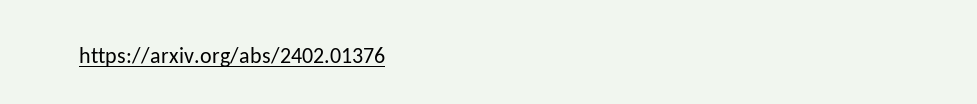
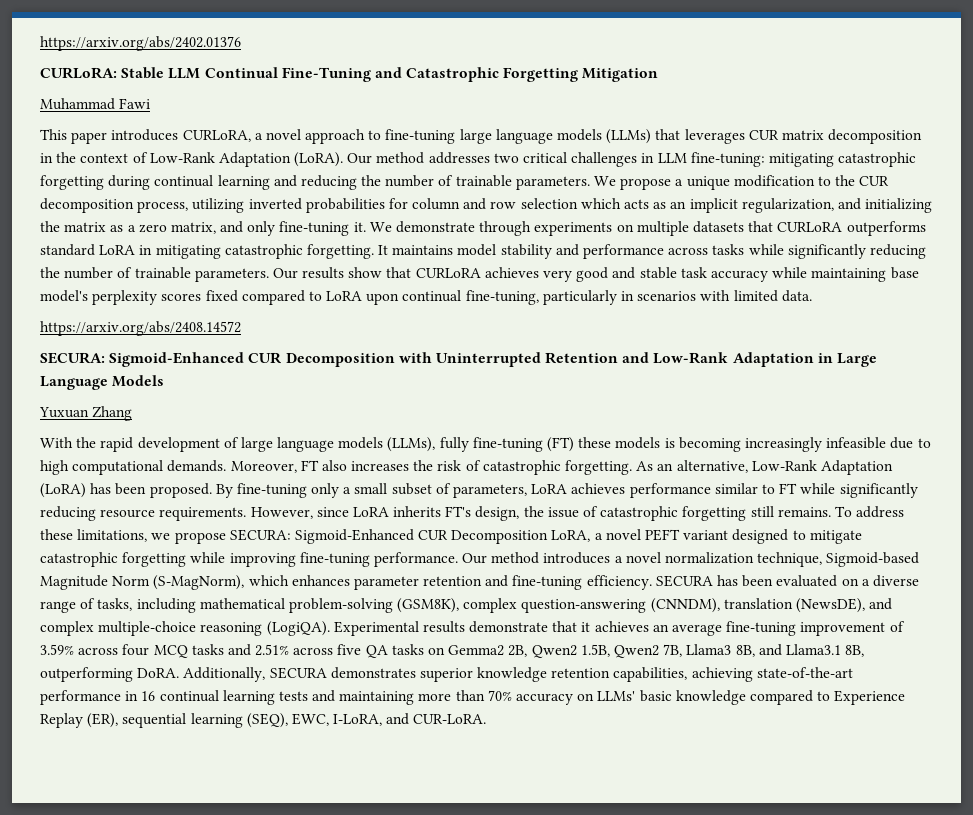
(385, 57) none -> [40,67,659,82] [40,98,151,110] [40,129,923,144] [40,152,917,167] [40,175,890,190] [40,198,933,213] [40,221,926,236] [40,244,926,259] [40,267,919,282] [40,290,812,305] [40,321,241,336] [40,352,878,367] [40,375,165,390] [39,406,133,421] [40,437,931,452] [40,460,893,475] [40,483,918,498] [40,506,905,521] [40,529,862,544] [40,552,920,567] [40,575,919,590] [40,598,893,613] [40,621,905,636] [40,644,865,658] [40,667,853,682] [40,690,906,705] [40,713,487,728] // CURLoRA: Stable LLM Continual Fine-Tuning and Catastrophic Forgetting Mitigation // Muhammad Fawi // This paper introduces CURLoRA, a novel approach to fine-tuning large language models (LLMs) that leverages CUR matrix decomposition in the context of Low-Rank Adaptation (LoRA). Our method addresses two critical challenges in LLM fine-tuning: mitigating catastrophic forgetting during continual learning and reducing the number of trainable parameters. We propose a unique modification to the CUR decomposition process, utilizing inverted probabilities for column and row selection which acts as an implicit regularization, and initializing the matrix as a zero matrix, and only fine-tuning it. We demonstrate through experiments on multiple datasets that CURLoRA outperforms standard LoRA in mitigating catastrophic forgetting. It maintains model stability and performance across tasks while significantly reducing the number of trainable parameters. Our results show that CURLoRA achieves very good and stable task accuracy while maintaining base model's perplexity scores fixed compared to LoRA upon continual fine-tuning, particularly in scenarios with limited data. // https://arxiv.org/abs/2408.14572 // SECURA: Sigmoid-Enhanced CUR Decomposition with Uninterrupted Retention and Low-Rank Adaptation in Large Language Models // Yuxuan Zhang // With the rapid development of large language models (LLMs), fully fine-tuning (FT) these models is becoming increasingly infeasible due to high computational demands. Moreover, FT also increases the risk of catastrophic forgetting. As an alternative, Low-Rank Adaptation (LoRA) has been proposed. By fine-tuning only a small subset of parameters, LoRA achieves performance similar to FT while significantly reducing resource requirements. However, since LoRA inherits FT's design, the issue of catastrophic forgetting still remains. To address these limitations, we propose SECURA: Sigmoid-Enhanced CUR Decomposition LoRA, a novel PEFT variant designed to mitigate catastrophic forgetting while improving fine-tuning performance. Our method introduces a novel normalization technique, Sigmoid-based Magnitude Norm (S-MagNorm), which enhances parameter retention and fine-tuning efficiency. SECURA has been evaluated on a diverse range of tasks, including mathematical problem-solving (GSM8K), complex question-answering (CNNDM), translation (NewsDE), and complex multiple-choice reasoning (LogiQA). Experimental results demonstrate that it achieves an average fine-tuning improvement of 3.59% across four MCQ tasks and 2.51% across five QA tasks on Gemma2 2B, Qwen2 1.5B, Qwen2 7B, Llama3 8B, and Llama3.1 8B, outperforming DoRA. Additionally, SECURA demonstrates superior knowledge retention capabilities, achieving state-of-the-art performance in 16 continual learning tests and maintaining more than 70% accuracy on LLMs' basic knowledge compared to Experience Replay (ER), sequential learning (SEQ), EWC, I-LoRA, and CUR-LoRA.

